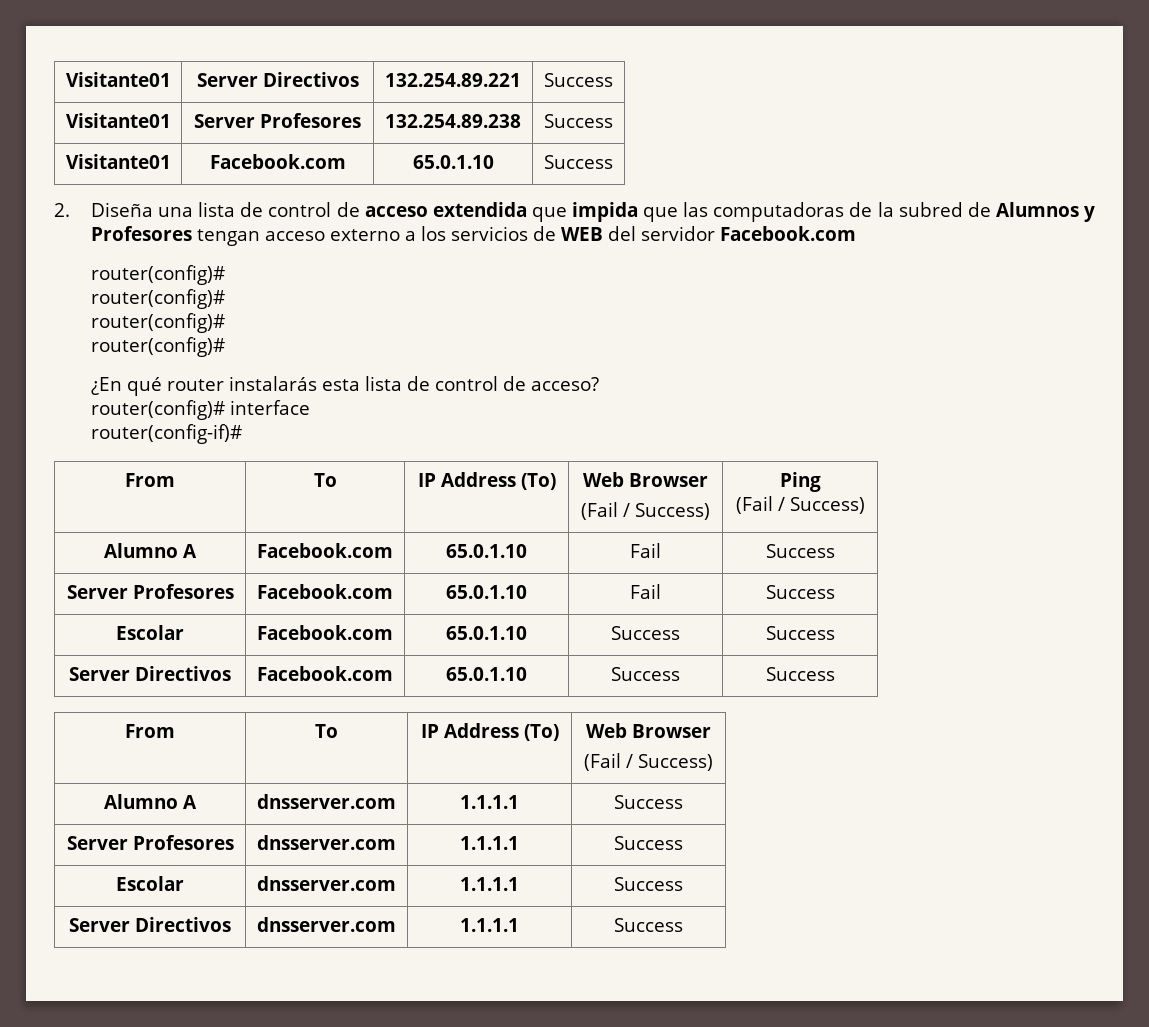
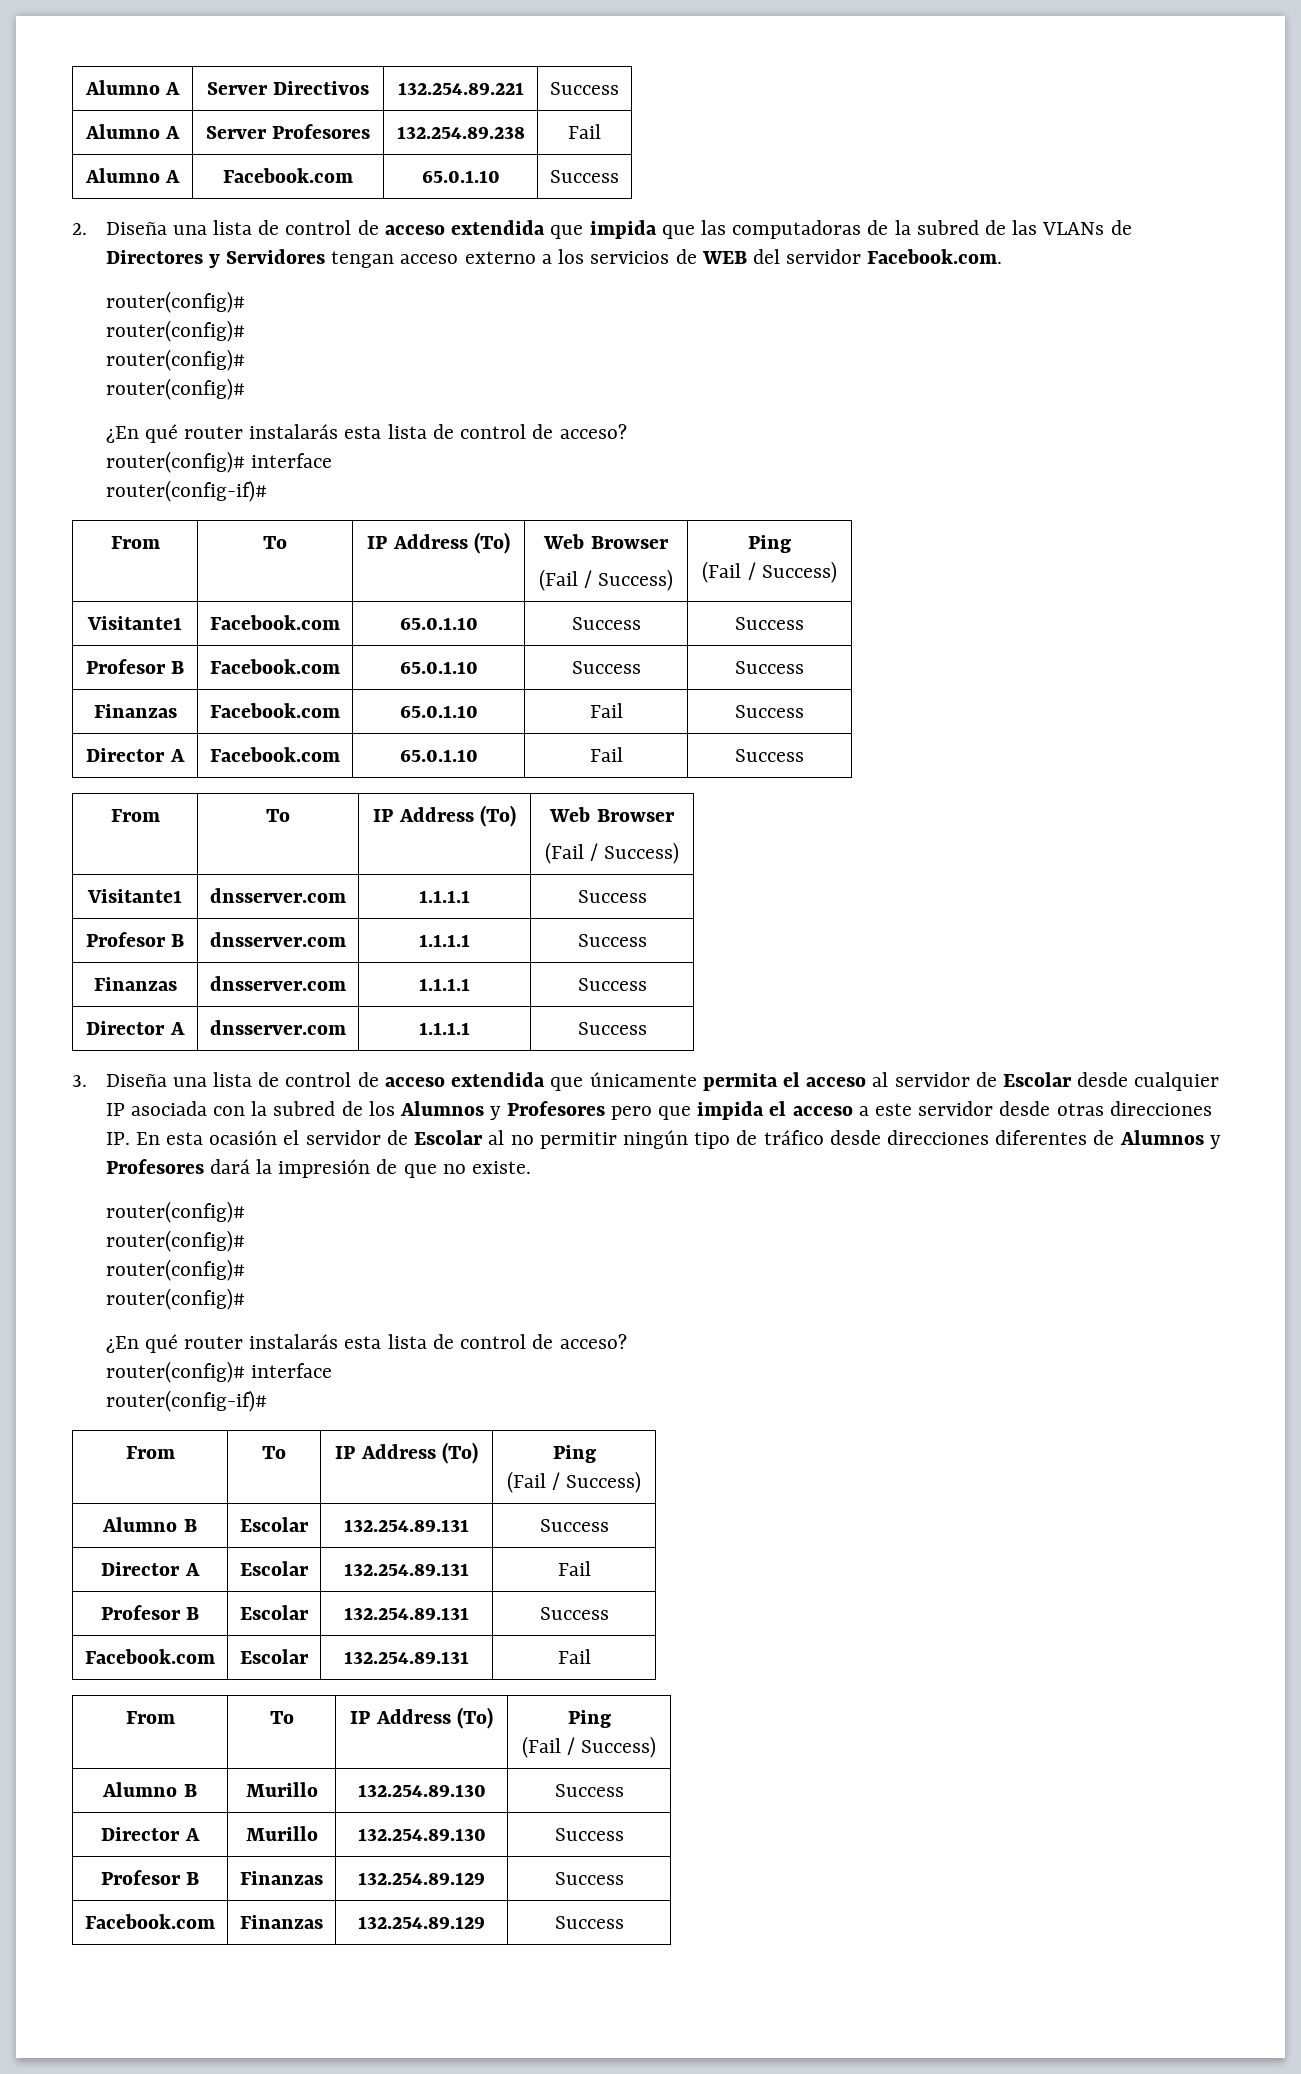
[65,72,171,87] Visitante01 -> [84,80,181,95] Alumno A
[65,113,171,128] Visitante01 -> [84,124,181,139] Alumno A
[544,114,613,128] [65,154,171,169] Success // Visitante01 -> [568,124,601,139] [84,168,181,183] Fail // Alumno A
[995,202,1095,222] [90,226,192,241] Alumnos y Profesores -> [1012,220,1132,235] [105,249,326,268] las VLANs de Directores y Servidores
[719,226,856,241] Facebook.com -> [867,249,1003,264] Facebook.com.
[104,543,197,558] [257,543,393,558] [446,544,527,558] [629,543,661,558] [765,544,835,558] [66,584,234,599] [257,584,393,599] [446,585,527,599] [629,584,661,599] [765,585,835,599] [116,625,184,640] [257,625,393,640] [446,626,527,640] [610,626,680,640] [765,626,835,640] [69,666,231,681] [257,666,393,681] [446,667,527,681] [610,667,680,681] [765,667,835,681] Alumno A | Facebook.com | 65.0.1.10 | Fail | Success // Server Profesores | Facebook.com | 65.0.1.10 | Fail | Success // Escolar | Facebook.com | 65.0.1.10 | Success | Success // Server Directivos | Facebook.com | 65.0.1.10 | Success | Success -> [87,616,182,630] [210,615,340,630] [399,617,478,630] [571,617,641,630] [735,617,804,630] [85,659,185,674] [210,659,340,674] [399,661,478,674] [571,661,641,674] [735,661,804,674] [93,704,177,718] [210,703,340,718] [399,705,478,718] [589,703,623,718] [735,705,804,718] [86,748,185,762] [210,747,340,762] [399,749,478,762] [589,747,623,762] [735,749,804,762] Visitante1 | Facebook.com | 65.0.1.10 | Success | Success // Profesor B | Facebook.com | 65.0.1.10 | Success | Success // Finanzas | Facebook.com | 65.0.1.10 | Fail | Success // Director A | Facebook.com | 65.0.1.10 | Fail | Success
[104,794,197,809] [257,794,396,809] [460,795,519,809] [613,795,683,809] [66,835,234,850] [257,835,396,850] [460,836,519,850] [613,836,683,850] [116,876,184,891] [257,876,396,891] [460,877,519,891] [613,877,683,891] [69,917,231,932] [257,917,396,932] [460,918,519,932] Alumno A | dnsserver.com | 1.1.1.1 | Success // Server Profesores | dnsserver.com | 1.1.1.1 | Success // Escolar | dnsserver.com | 1.1.1.1 | Success // Server Directivos | dnsserver.com | 1.1.1.1 -> [87,889,182,903] [210,888,346,903] [419,890,470,903] [577,890,647,903] [85,932,185,947] [210,932,346,947] [419,934,470,947] [577,934,647,947] [93,977,177,991] [210,976,346,991] [419,978,470,991] [577,978,647,991] [86,1021,185,1035] [210,1020,346,1035] [419,1022,470,1035] [577,1022,647,1035] [72,1072,1220,1091] [105,1101,1212,1120] [105,1130,1221,1149] [105,1159,532,1178] [105,1201,245,1223] [105,1230,245,1252] [105,1259,245,1281] [105,1288,245,1310] [105,1334,627,1353] [105,1361,332,1383] [105,1390,267,1412] [125,1446,175,1459] [262,1446,286,1459] [335,1442,478,1464] [552,1445,596,1463] [506,1471,642,1493] [102,1517,197,1532] [240,1517,309,1532] [344,1519,469,1532] [539,1519,609,1532] [101,1562,200,1576] [240,1561,309,1576] [344,1563,469,1576] [557,1561,591,1576] [100,1605,200,1620] [240,1605,309,1620] [344,1607,469,1620] [539,1607,609,1620] [85,1649,215,1664] [240,1649,309,1664] [344,1651,469,1664] [557,1649,591,1664] [125,1711,175,1724] [269,1711,294,1724] [350,1707,493,1729] [567,1710,611,1728] [521,1736,657,1758] [102,1782,197,1797] [245,1782,318,1797] [357,1784,486,1797] [554,1784,624,1797] [101,1827,200,1841] [245,1826,318,1841] [357,1828,486,1841] [554,1828,624,1841] [100,1870,200,1885] [240,1871,323,1885] [358,1872,485,1885] [554,1872,624,1885] [85,1914,215,1929] [240,1915,323,1929] [358,1916,485,1929] Visitante1 | dnsserver.com | 1.1.1.1 | Success // Profesor B | dnsserver.com | 1.1.1.1 | Success // Finanzas | dnsserver.com | 1.1.1.1 | Success // Director A | dnsserver.com | 1.1.1.1 | Success // 3. Diseña una lista de control de acceso extendida que únicamente permita el acceso al servidor de Escolar desde cualquier IP asociada con la subred de los Alumnos y Profesores pero que impida el acceso a este servidor desde otras direcciones IP. En esta ocasión el servidor de Escolar al no permitir ningún tipo de tráfico desde direcciones diferentes de Alumnos y Profesores dará la impresión de que no existe. // router(config)# // router(config)# // router(config)# // router(config)# // ¿En qué router instalarás esta lista de control de acceso? // router(config)# interface // router(config-if)# // From | To | IP Address (To) | Ping // (Fail / Success) // Alumno B | Escolar | 132.254.89.131 | Success // Director A | Escolar | 132.254.89.131 | Fail // Profesor B | Escolar | 132.254.89.131 | Success // Facebook.com | Escolar | 132.254.89.131 | Fail // From | To | IP Address (To) | Ping // (Fail / Success) // Alumno B | Murillo | 132.254.89.130 | Success // Director A | Murillo | 132.254.89.130 | Success // Profesor B | Finanzas | 132.254.89.129 | Success // Facebook.com | Finanzas | 132.254.89.129

